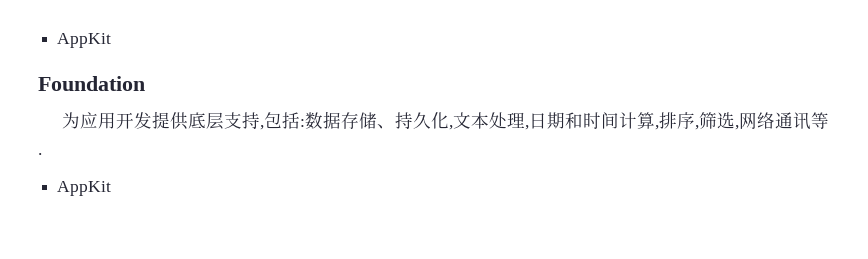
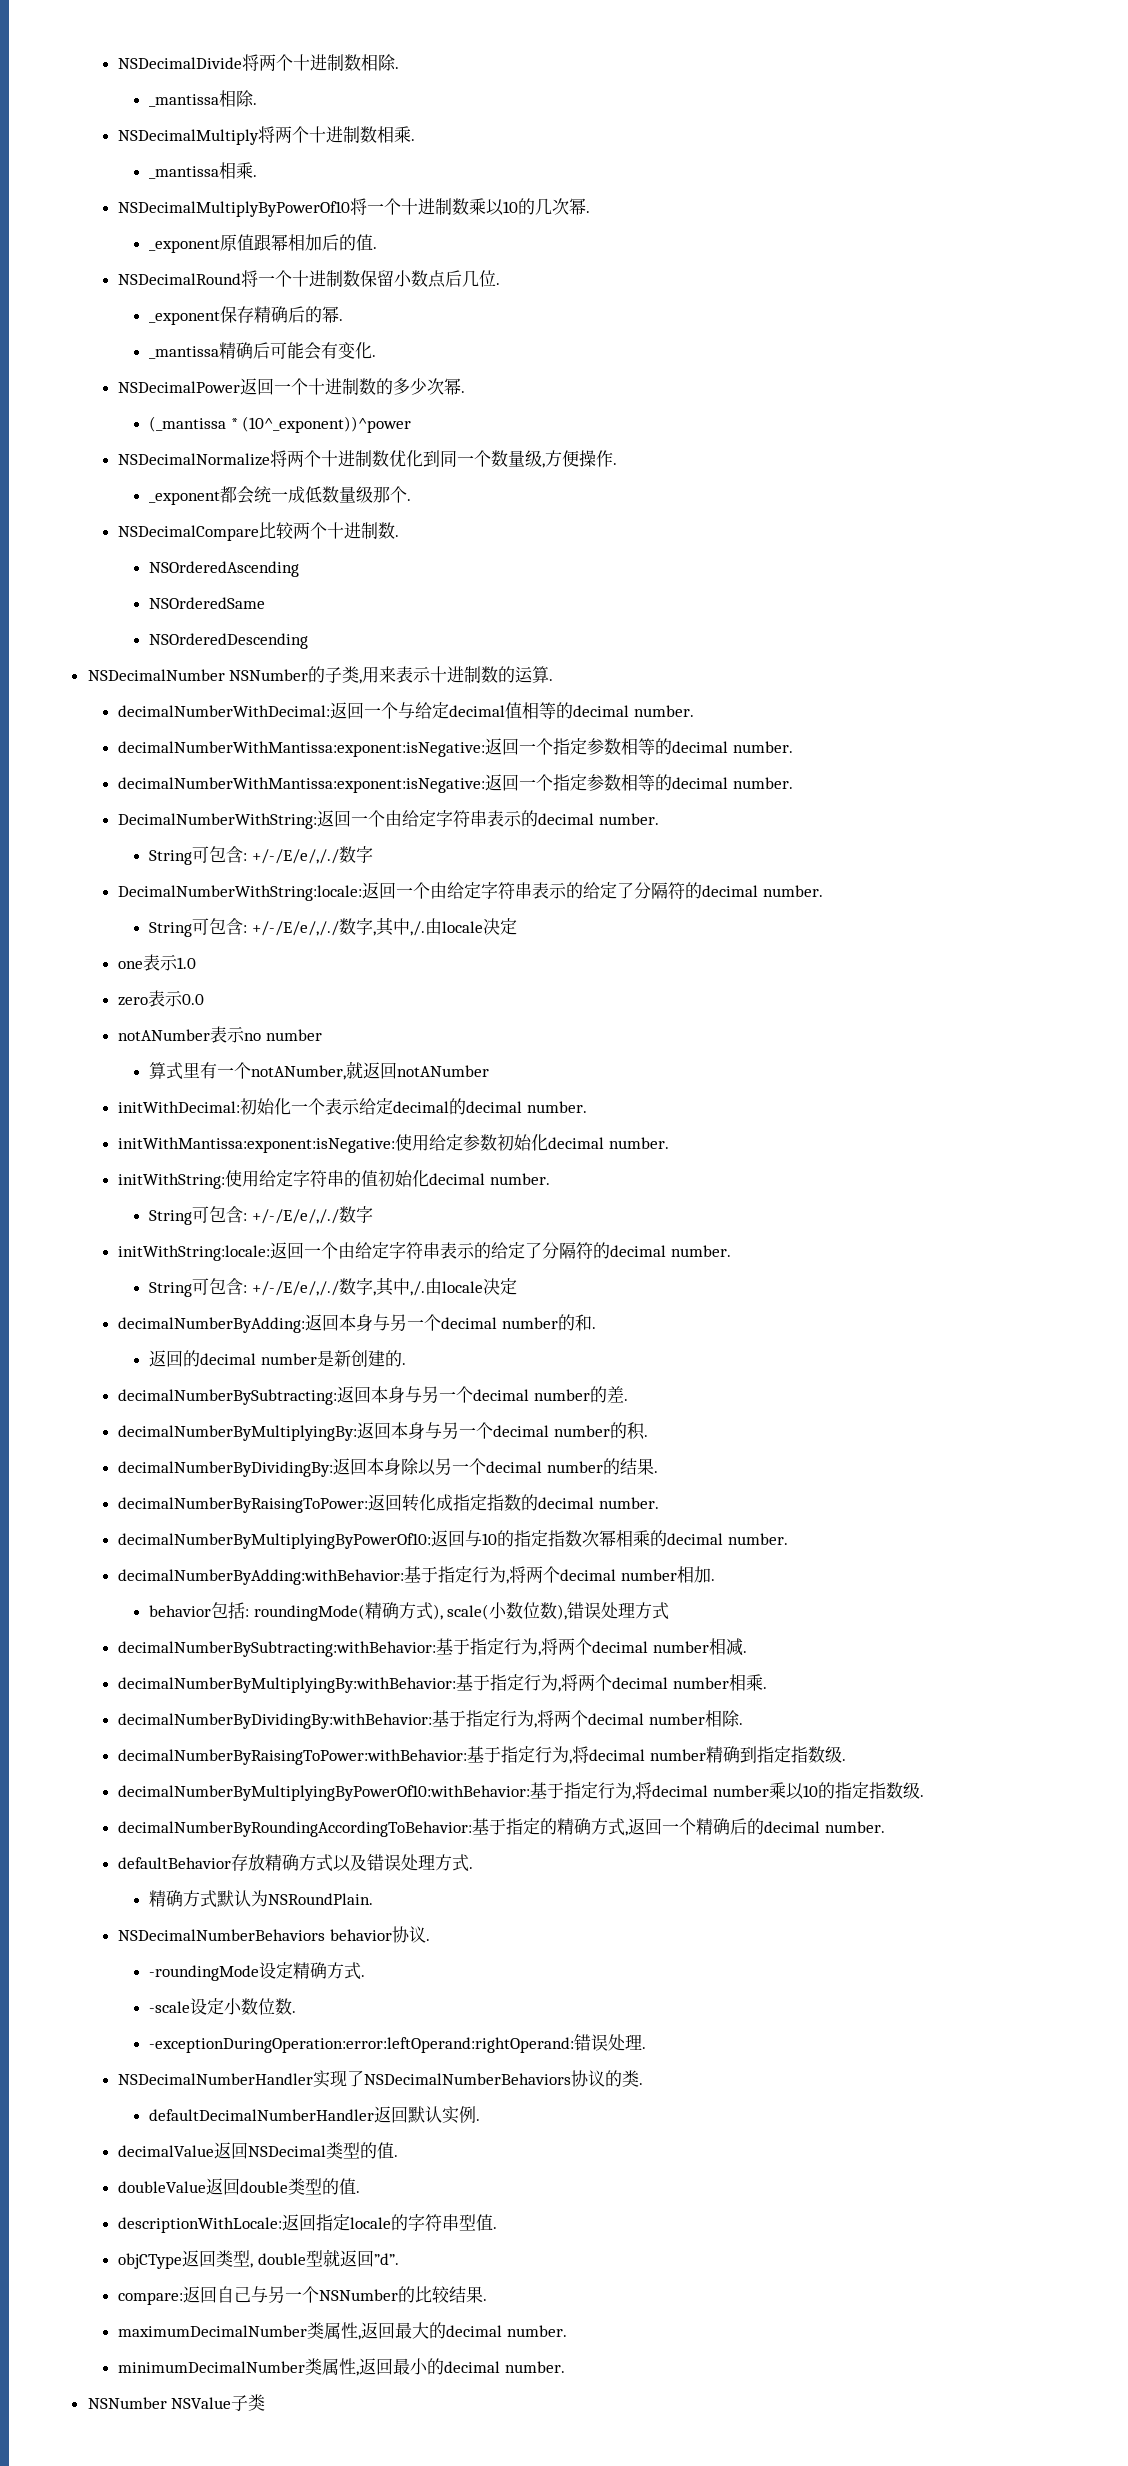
[57,33,112,48] [38,76,145,91] [62,111,830,130] [38,153,42,155] [57,181,112,196] AppKit // Foundation // 为应用开发提供底层支持,包括:数据存储、持久化,文本处理,日期和时间计算,排序,筛选,网络通讯等. // AppKit -> [118,54,400,71] [149,90,258,107] [118,126,416,145] [149,162,258,179] [118,198,591,217] [149,234,378,253] [118,270,501,288] [149,306,344,325] [149,342,377,360] [118,378,466,395] [149,416,412,433] [118,450,618,468] [149,486,412,505] [118,522,400,541] [149,561,300,577] [149,597,266,609] [149,633,309,649] [87,666,554,684] [118,702,694,719] [118,738,793,757] [118,774,793,793] [118,810,659,829] [149,846,373,865] [118,882,823,901] [149,917,517,937] [118,954,197,971] [118,990,205,1007] [118,1026,322,1043] [149,1061,490,1080] [118,1098,587,1115] [118,1134,669,1153] [118,1170,550,1189] [149,1206,373,1225] [118,1242,731,1261] [149,1277,517,1297] [118,1314,596,1333] [149,1350,406,1367] [118,1386,628,1405] [118,1422,648,1441] [118,1458,658,1477] [118,1494,659,1513] [118,1530,788,1549] [118,1566,715,1585] [149,1602,670,1621] [118,1638,747,1657] [118,1674,767,1693] [118,1710,743,1729] [118,1746,846,1765] [118,1782,924,1801] [118,1818,885,1837] [118,1854,474,1872] [149,1890,374,1908] [118,1926,430,1943] [149,1962,366,1981] [149,1998,297,2015] [149,2034,647,2053] [118,2070,644,2088] [149,2106,481,2124] [118,2142,399,2159] [118,2178,361,2195] [118,2214,498,2233] [118,2249,399,2269] [118,2286,488,2305] [118,2322,567,2340] [118,2358,565,2376] [87,2394,266,2411] NSDecimalDivide将两个十进制数相除. // _mantissa相除. // NSDecimalMultiply将两个十进制数相乘. // _mantissa相乘. // NSDecimalMultiplyByPowerOf10将一个十进制数乘以10的几次幂. // _exponent原值跟幂相加后的值. // NSDecimalRound将一个十进制数保留小数点后几位. // _exponent保存精确后的幂. // _mantissa精确后可能会有变化. // NSDecimalPower返回一个十进制数的多少次幂. // (_mantissa * (10^_exponent))^power // NSDecimalNormalize将两个十进制数优化到同一个数量级,方便操作. // _exponent都会统一成低数量级那个. // NSDecimalCompare比较两个十进制数. // NSOrderedAscending // NSOrderedSame // NSOrderedDescending // NSDecimalNumber NSNumber的子类,用来表示十进制数的运算. // decimalNumberWithDecimal:返回一个与给定decimal值相等的decimal number. // decimalNumberWithMantissa:exponent:isNegative:返回一个指定参数相等的decimal number. // decimalNumberWithMantissa:exponent:isNegative:返回一个指定参数相等的decimal number. // DecimalNumberWithString:返回一个由给定字符串表示的decimal number. // String可包含: +/-/E/e/,/./数字 // DecimalNumberWithString:locale:返回一个由给定字符串表示的给定了分隔符的decimal number. // String可包含: +/-/E/e/,/./数字,其中,/.由locale决定 // one表示1.0 // zero表示0.0 // notANumber表示no number // 算式里有一个notANumber,就返回notANumber // initWithDecimal:初始化一个表示给定decimal的decimal number. // initWithMantissa:exponent:isNegative:使用给定参数初始化decimal number. // initWithString:使用给定字符串的值初始化decimal number. // String可包含: +/-/E/e/,/./数字 // initWithString:locale:返回一个由给定字符串表示的给定了分隔符的decimal number. // String可包含: +/-/E/e/,/./数字,其中,/.由locale决定 // decimalNumberByAdding:返回本身与另一个decimal number的和. // 返回的decimal number是新创建的. // decimalNumberBySubtracting:返回本身与另一个decimal number的差. // decimalNumberByMultiplyingBy:返回本身与另一个decimal number的积. // decimalNumberByDividingBy:返回本身除以另一个decimal number的结果. // decimalNumberByRaisingToPower:返回转化成指定指数的decimal number. // decimalNumberByMultiplyingByPowerOf10:返回与10的指定指数次幂相乘的decimal number. // decimalNumberByAdding:withBehavior:基于指定行为,将两个decimal number相加. // behavior包括: roundingMode(精确方式), scale(小数位数),错误处理方式 // decimalNumberBySubtracting:withBehavior:基于指定行为,将两个decimal number相减. // decimalNumberByMultiplyingBy:withBehavior:基于指定行为,将两个decimal number相乘. // decimalNumberByDividingBy:withBehavior:基于指定行为,将两个decimal number相除. // decimalNumberByRaisingToPower:withBehavior:基于指定行为,将decimal number精确到指定指数级. // decimalNumberByMultiplyingByPowerOf10:withBehavior:基于指定行为,将decimal number乘以10的指定指数级. // decimalNumberByRoundingAccordingToBehavior:基于指定的精确方式,返回一个精确后的decimal number. // defaultBehavior存放精确方式以及错误处理方式. // 精确方式默认为NSRoundPlain. // NSDecimalNumberBehaviors behavior协议. // -roundingMode设定精确方式. // -scale设定小数位数. // -exceptionDuringOperation:error:leftOperand:rightOperand:错误处理. // NSDecimalNumberHandler实现了NSDecimalNumberBehaviors协议的类. // defaultDecimalNumberHandler返回默认实例. // decimalValue返回NSDecimal类型的值. // doubleValue返回double类型的值. // descriptionWithLocale:返回指定locale的字符串型值. // objCType返回类型, double型就返回”d”. // compare:返回自己与另一个NSNumber的比较结果. // maximumDecimalNumber类属性,返回最大的decimal number. // minimumDecimalNumber类属性,返回最小的decimal number. // NSNumber NSValue子类

